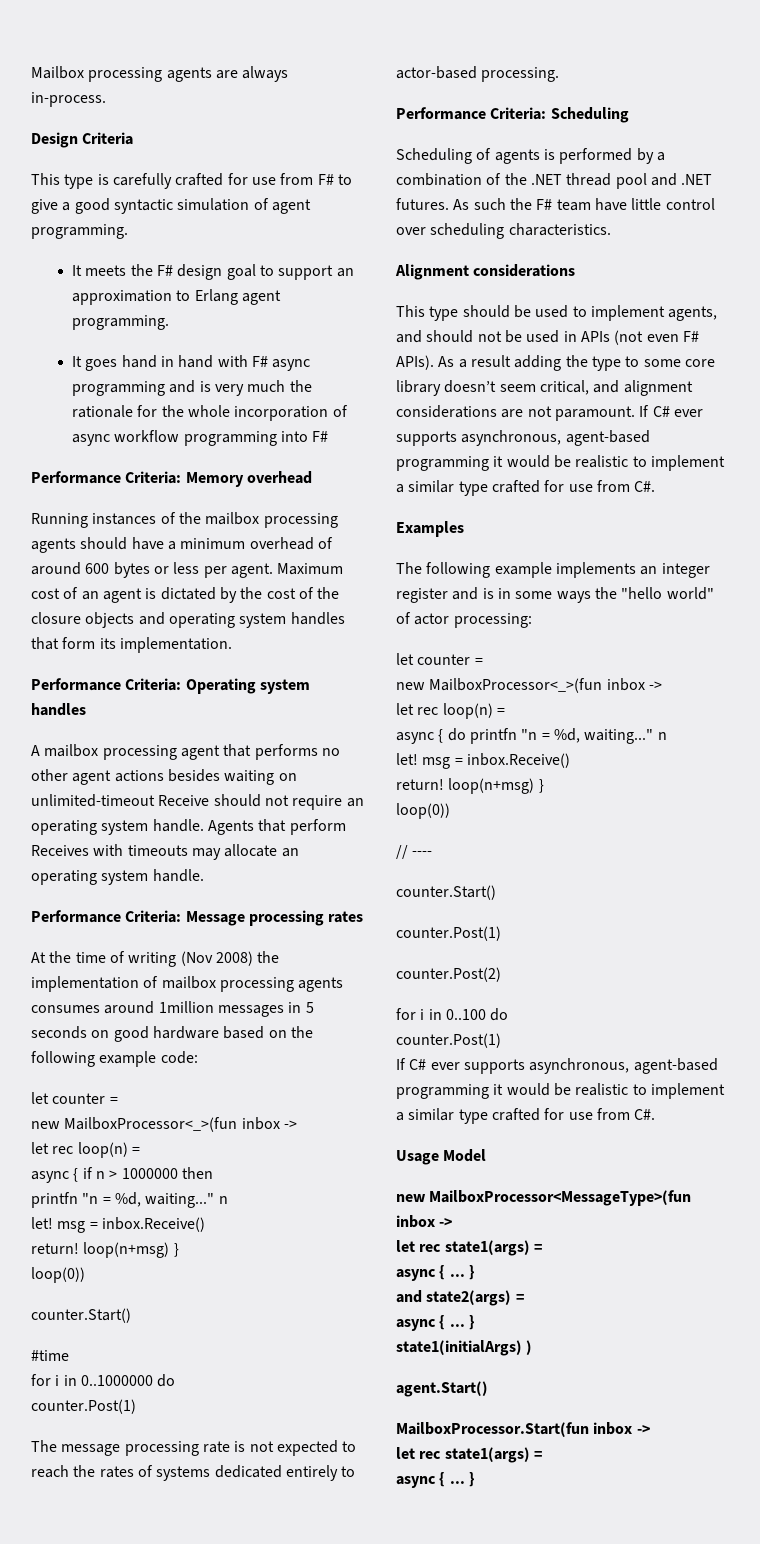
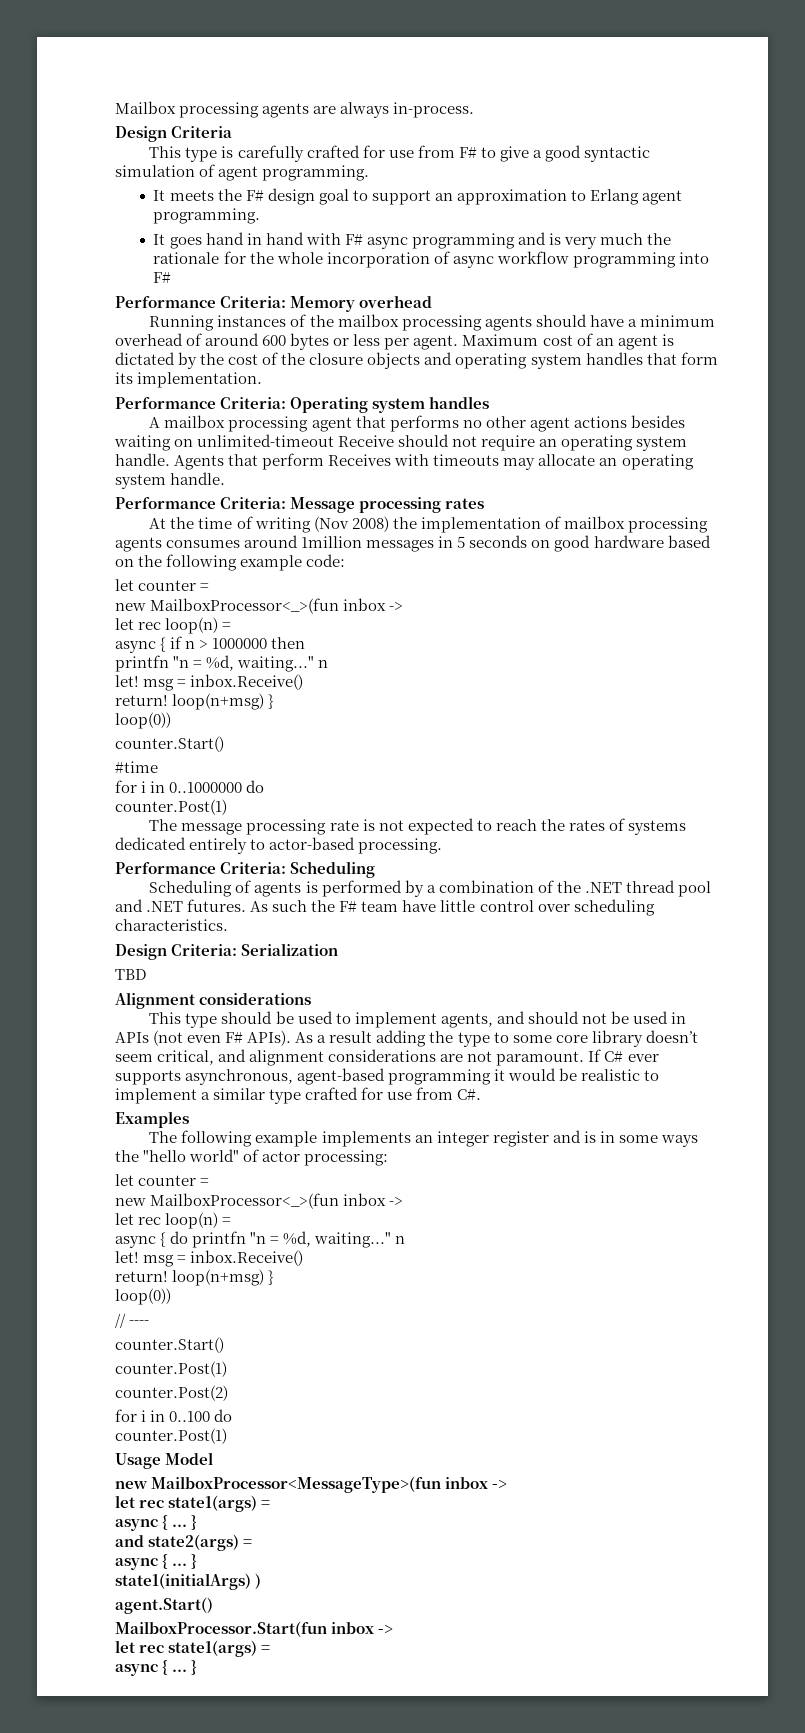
(611, 229) none -> [115,943,339,960] [115,969,147,980] // Design Criteria: Serialization // TBD
[396,1058,718,1074] [396,1083,725,1099] [396,1108,656,1124] // If C# ever supports asynchronous, agent-based programming it would be realistic to implement a similar type crafted for use from C#. -> (227, 1436) none

